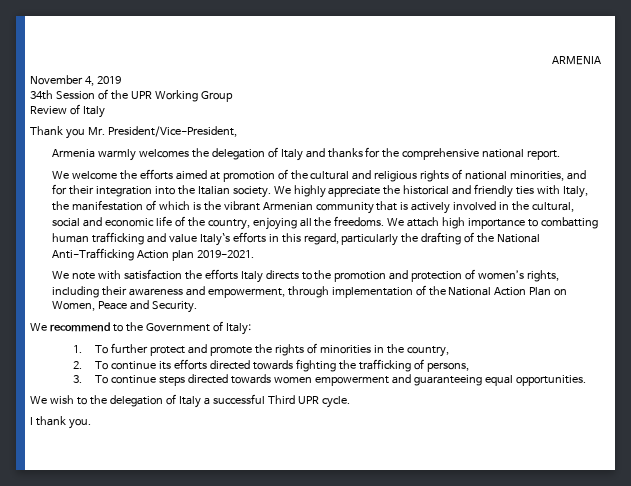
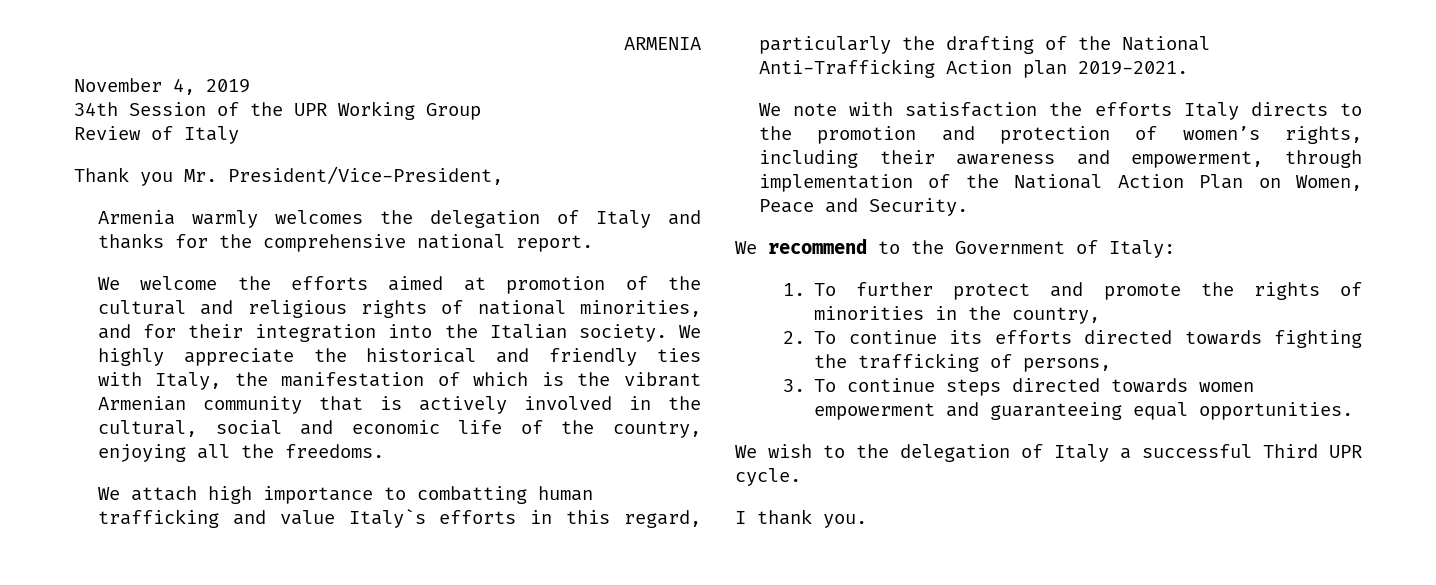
(385, 221) none -> (384, 451) //

